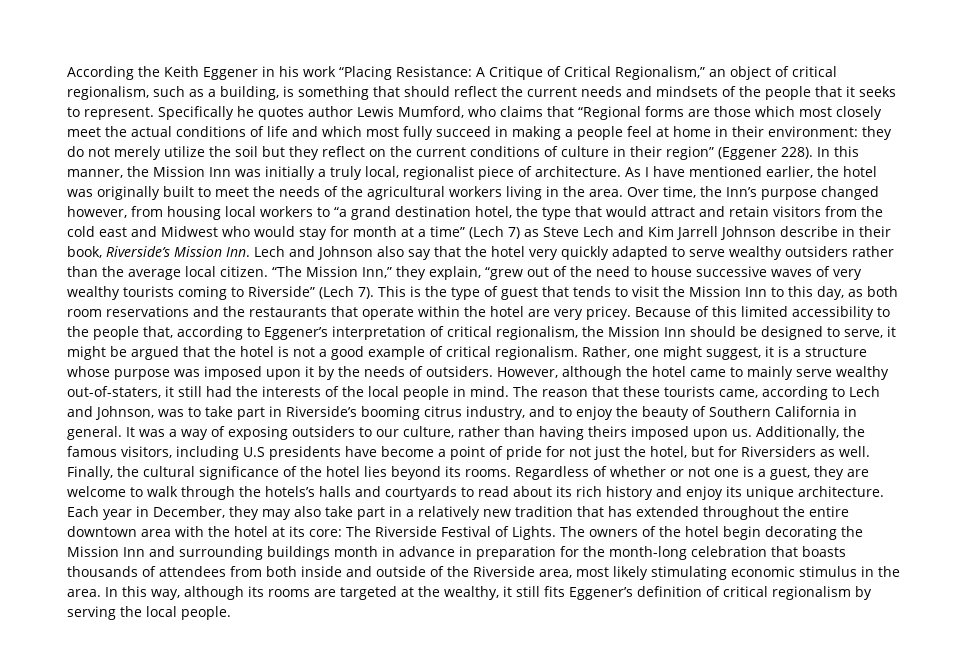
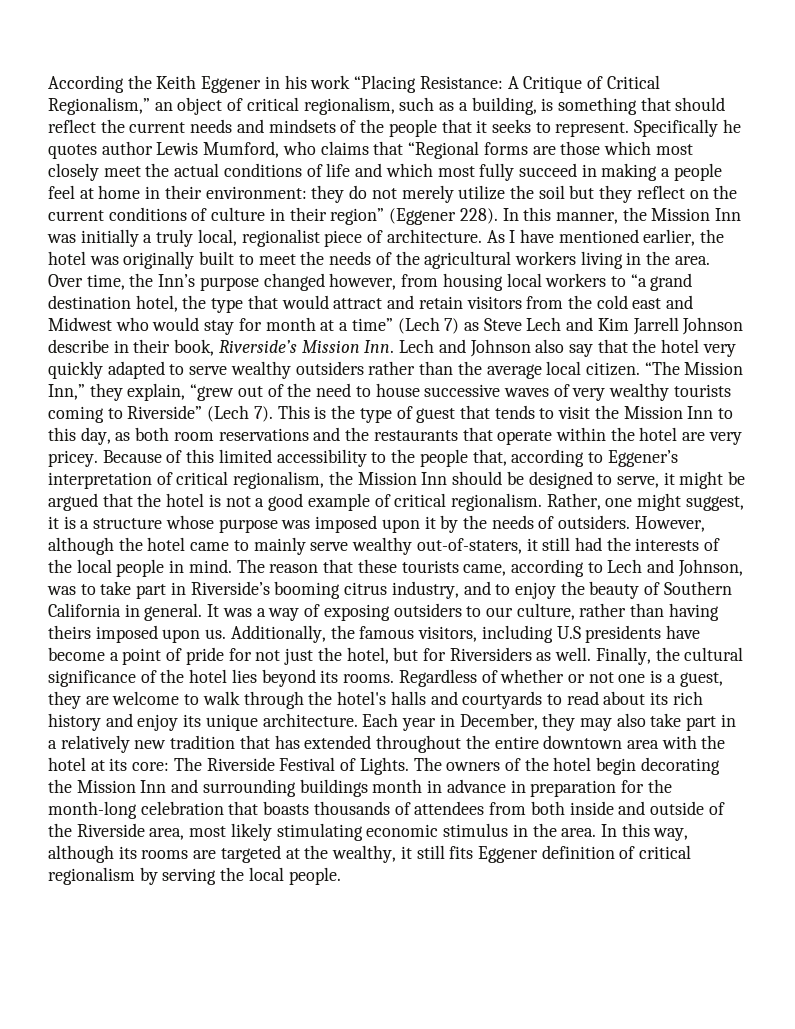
[265,486,315,497] hotels’s -> [337,691,387,705] hotel's
[569,587,633,600] Eggener’s -> [477,846,538,863] Eggener

